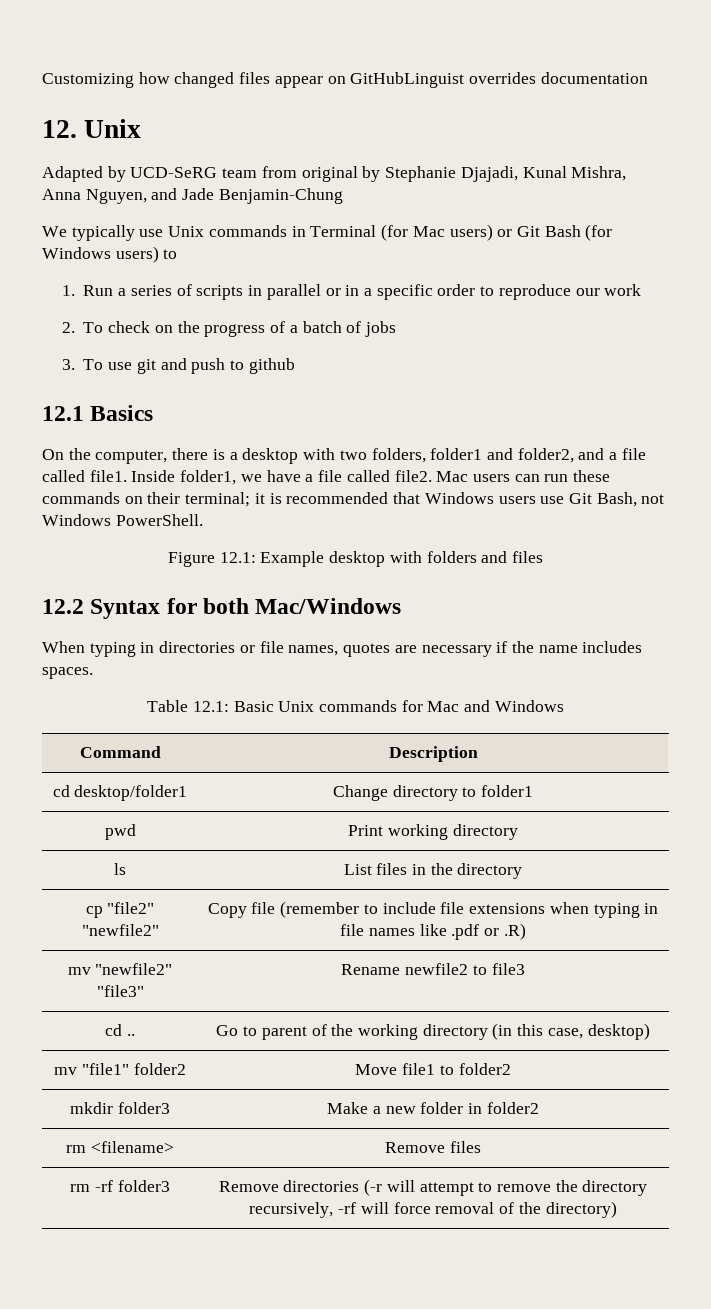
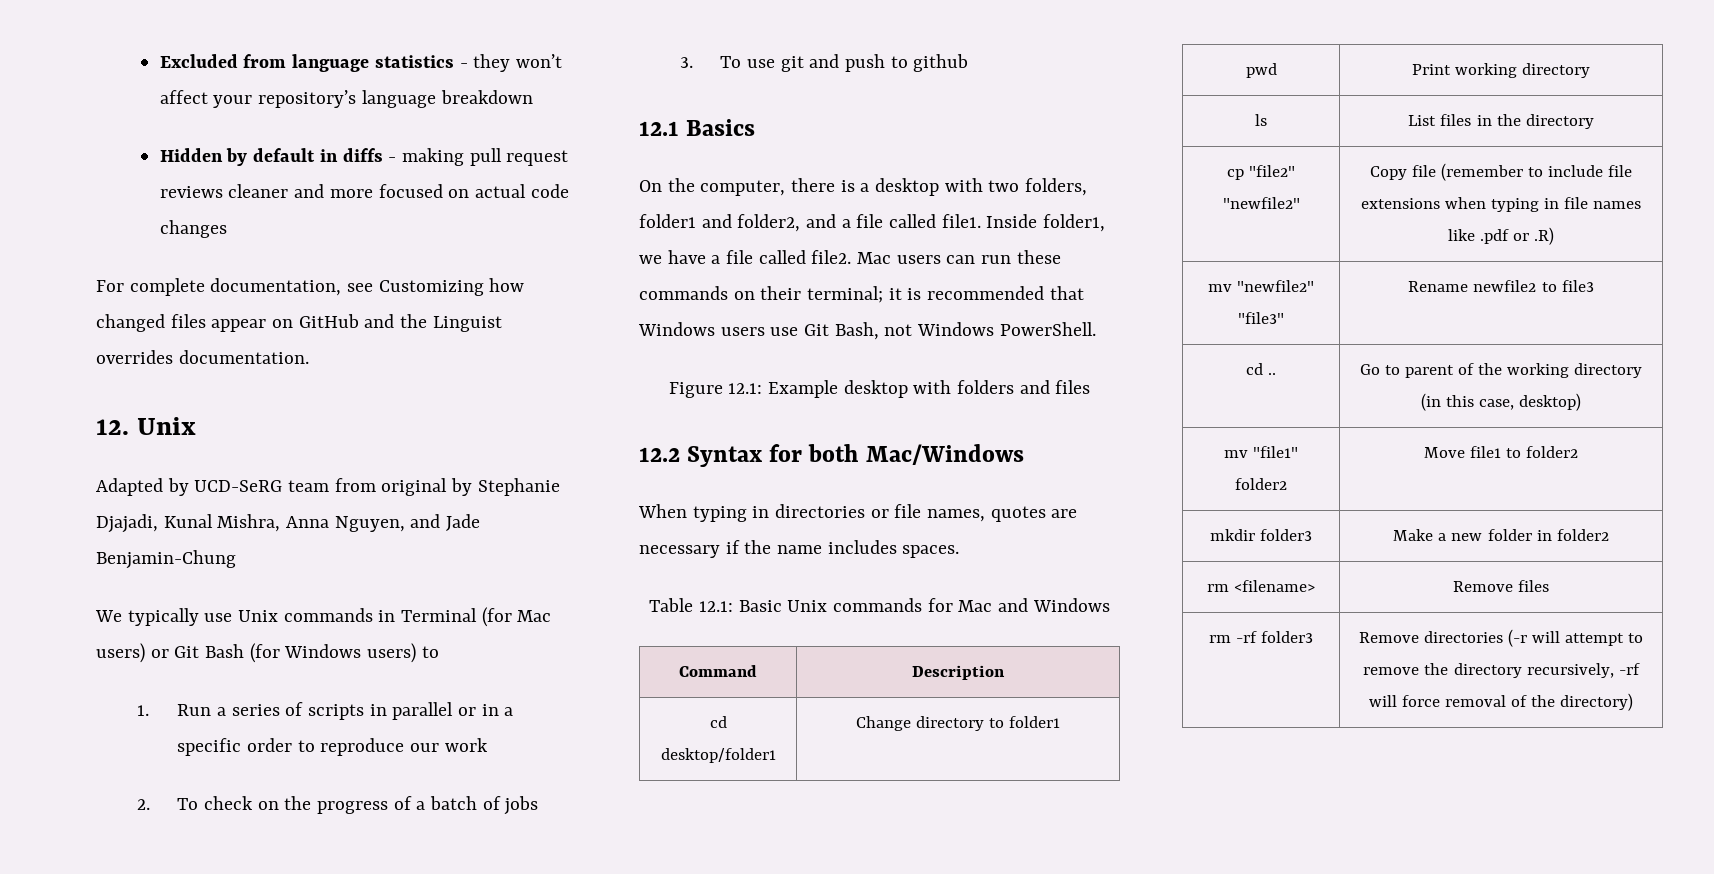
(42, 80) none -> [159,54,562,72] [159,90,533,108] [159,148,569,166] [159,184,569,198] [159,220,227,238] [96,278,374,296] Excluded from language statistics - they won’t affect your repository’s language breakdown // Hidden by default in diffs - making pull request reviews cleaner and more focused on actual code changes // For complete documentation, see
[350,72,648,88] GitHubLinguist overrides documentation -> [298,314,502,332] [96,350,309,364] GitHub and the Linguist overrides documentation.

